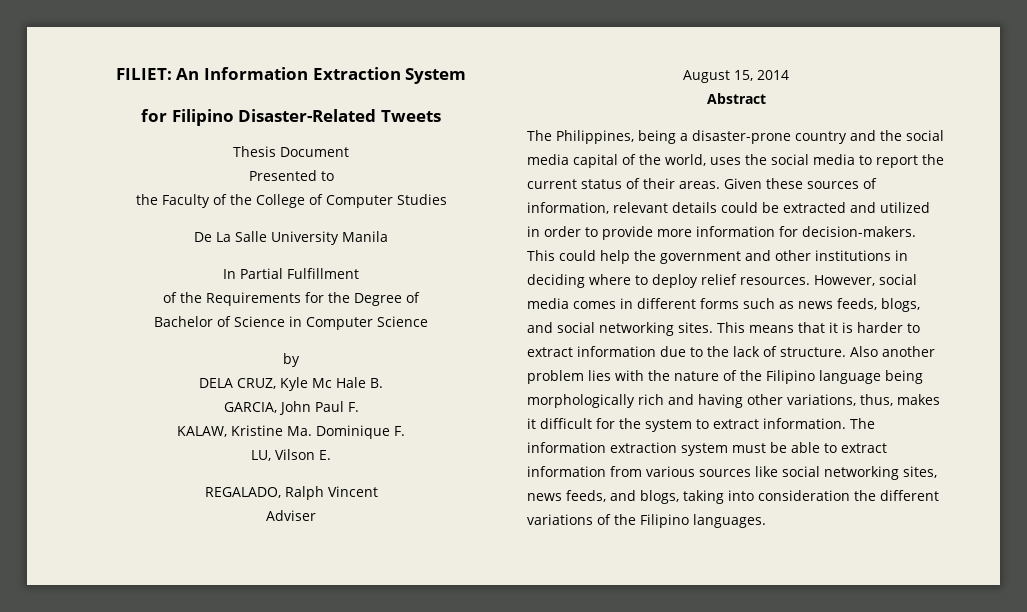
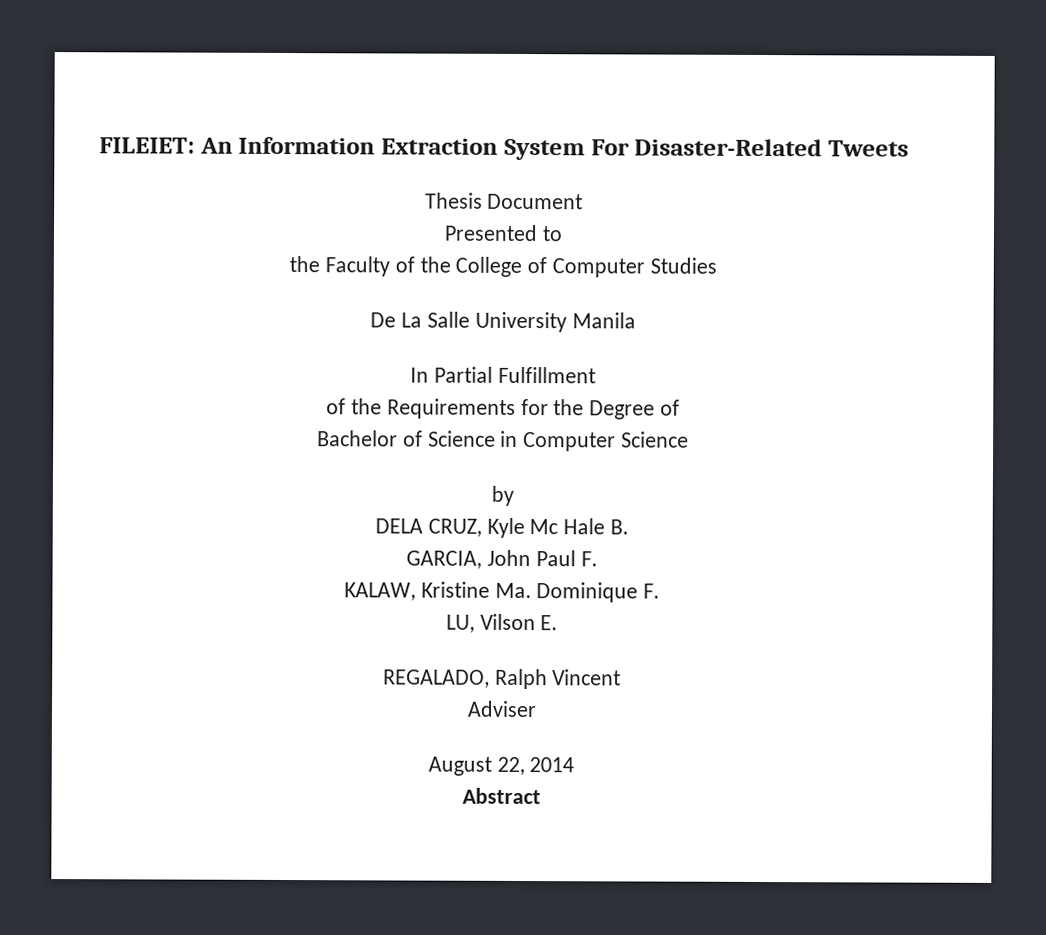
[115,68,172,80] FILIET: -> [98,137,195,154] FILEIET:
[141,109,234,126] // for Filipino -> [590,139,630,156] For
[734,70,753,81] 15, -> [496,756,525,776] 22,
[527,130,944,144] [527,154,944,168] [527,178,877,189] [527,202,930,214] [527,226,916,240] [527,250,908,264] [527,274,917,288] [527,298,920,312] [527,322,920,336] [527,346,935,357] [527,370,923,384] [527,394,940,408] [527,418,875,432] [527,442,887,456] [527,466,937,480] [527,490,939,504] [527,514,766,528] // The Philippines, being a disaster-prone country and the social media capital of the world, uses the social media to report the current status of their areas. Given these sources of information, relevant details could be extracted and utilized in order to provide more information for decision-makers. This could help the government and other institutions in deciding where to deploy relief resources. However, social media comes in different forms such as news feeds, blogs, and social networking sites. This means that it is harder to extract information due to the lack of structure. Also another problem lies with the nature of the Filipino language being morphologically rich and having other variations, thus, makes it difficult for the system to extract information. The information extraction system must be able to extract information from various sources like social networking sites, news feeds, and blogs, taking into consideration the different variations of the Filipino languages. -> (541, 796) none

